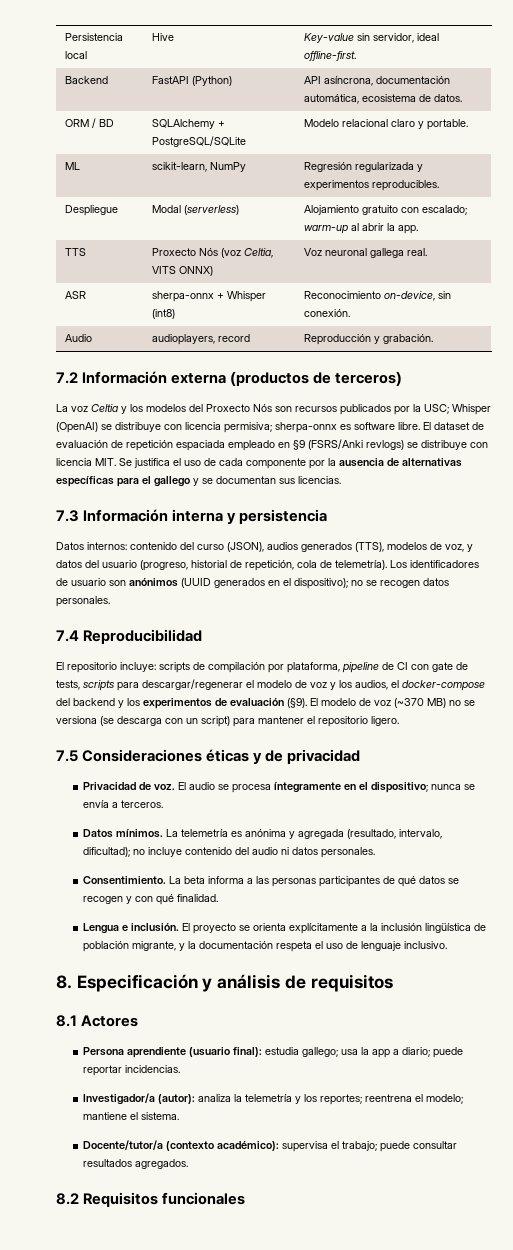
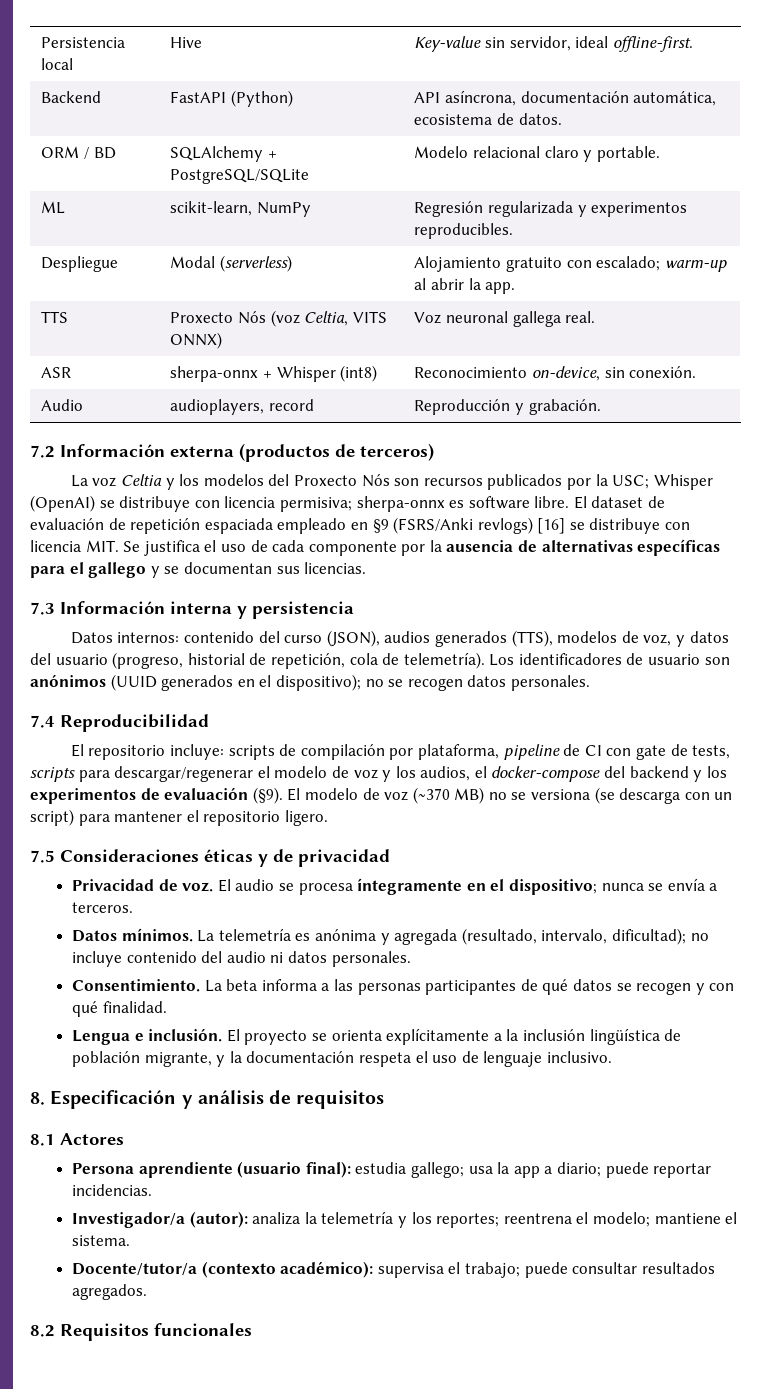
(404, 445) none -> [537,518,566,534] [16]

